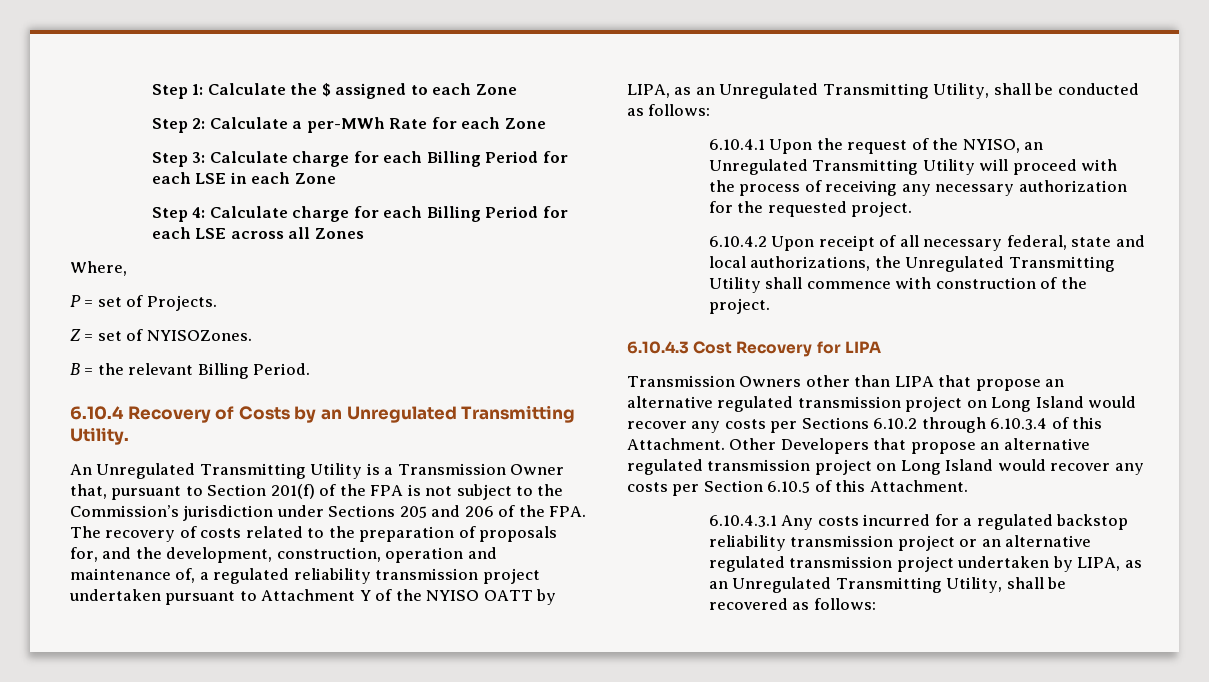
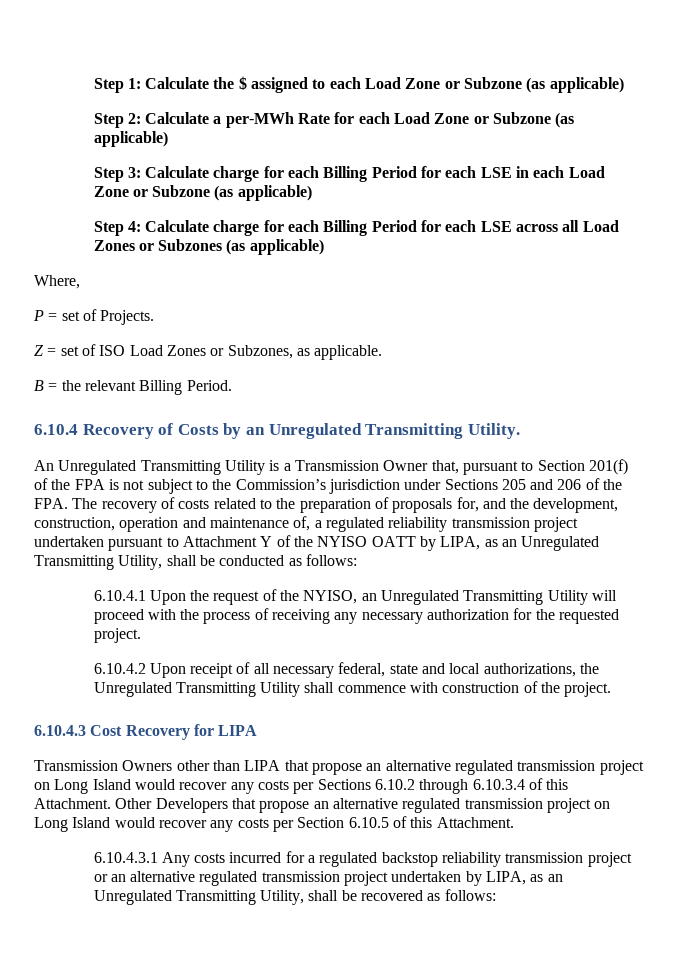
[475,84,517,95] Zone -> [365,77,624,93] Load Zone or Subzone (as applicable)
[504,118,546,129] Zone -> [394,112,575,128] [93,131,168,147] Load Zone or Subzone (as applicable)
[294,173,336,184] Zone -> [568,166,605,178] [93,185,312,201] Load Zone or Subzone (as applicable)
[314,228,364,239] Zones -> [582,220,619,232] [93,239,324,255] Load Zones or Subzones (as applicable)
[146,330,252,341] NYISOZones. -> [99,345,383,360] ISO Load Zones or Subzones, as applicable.

